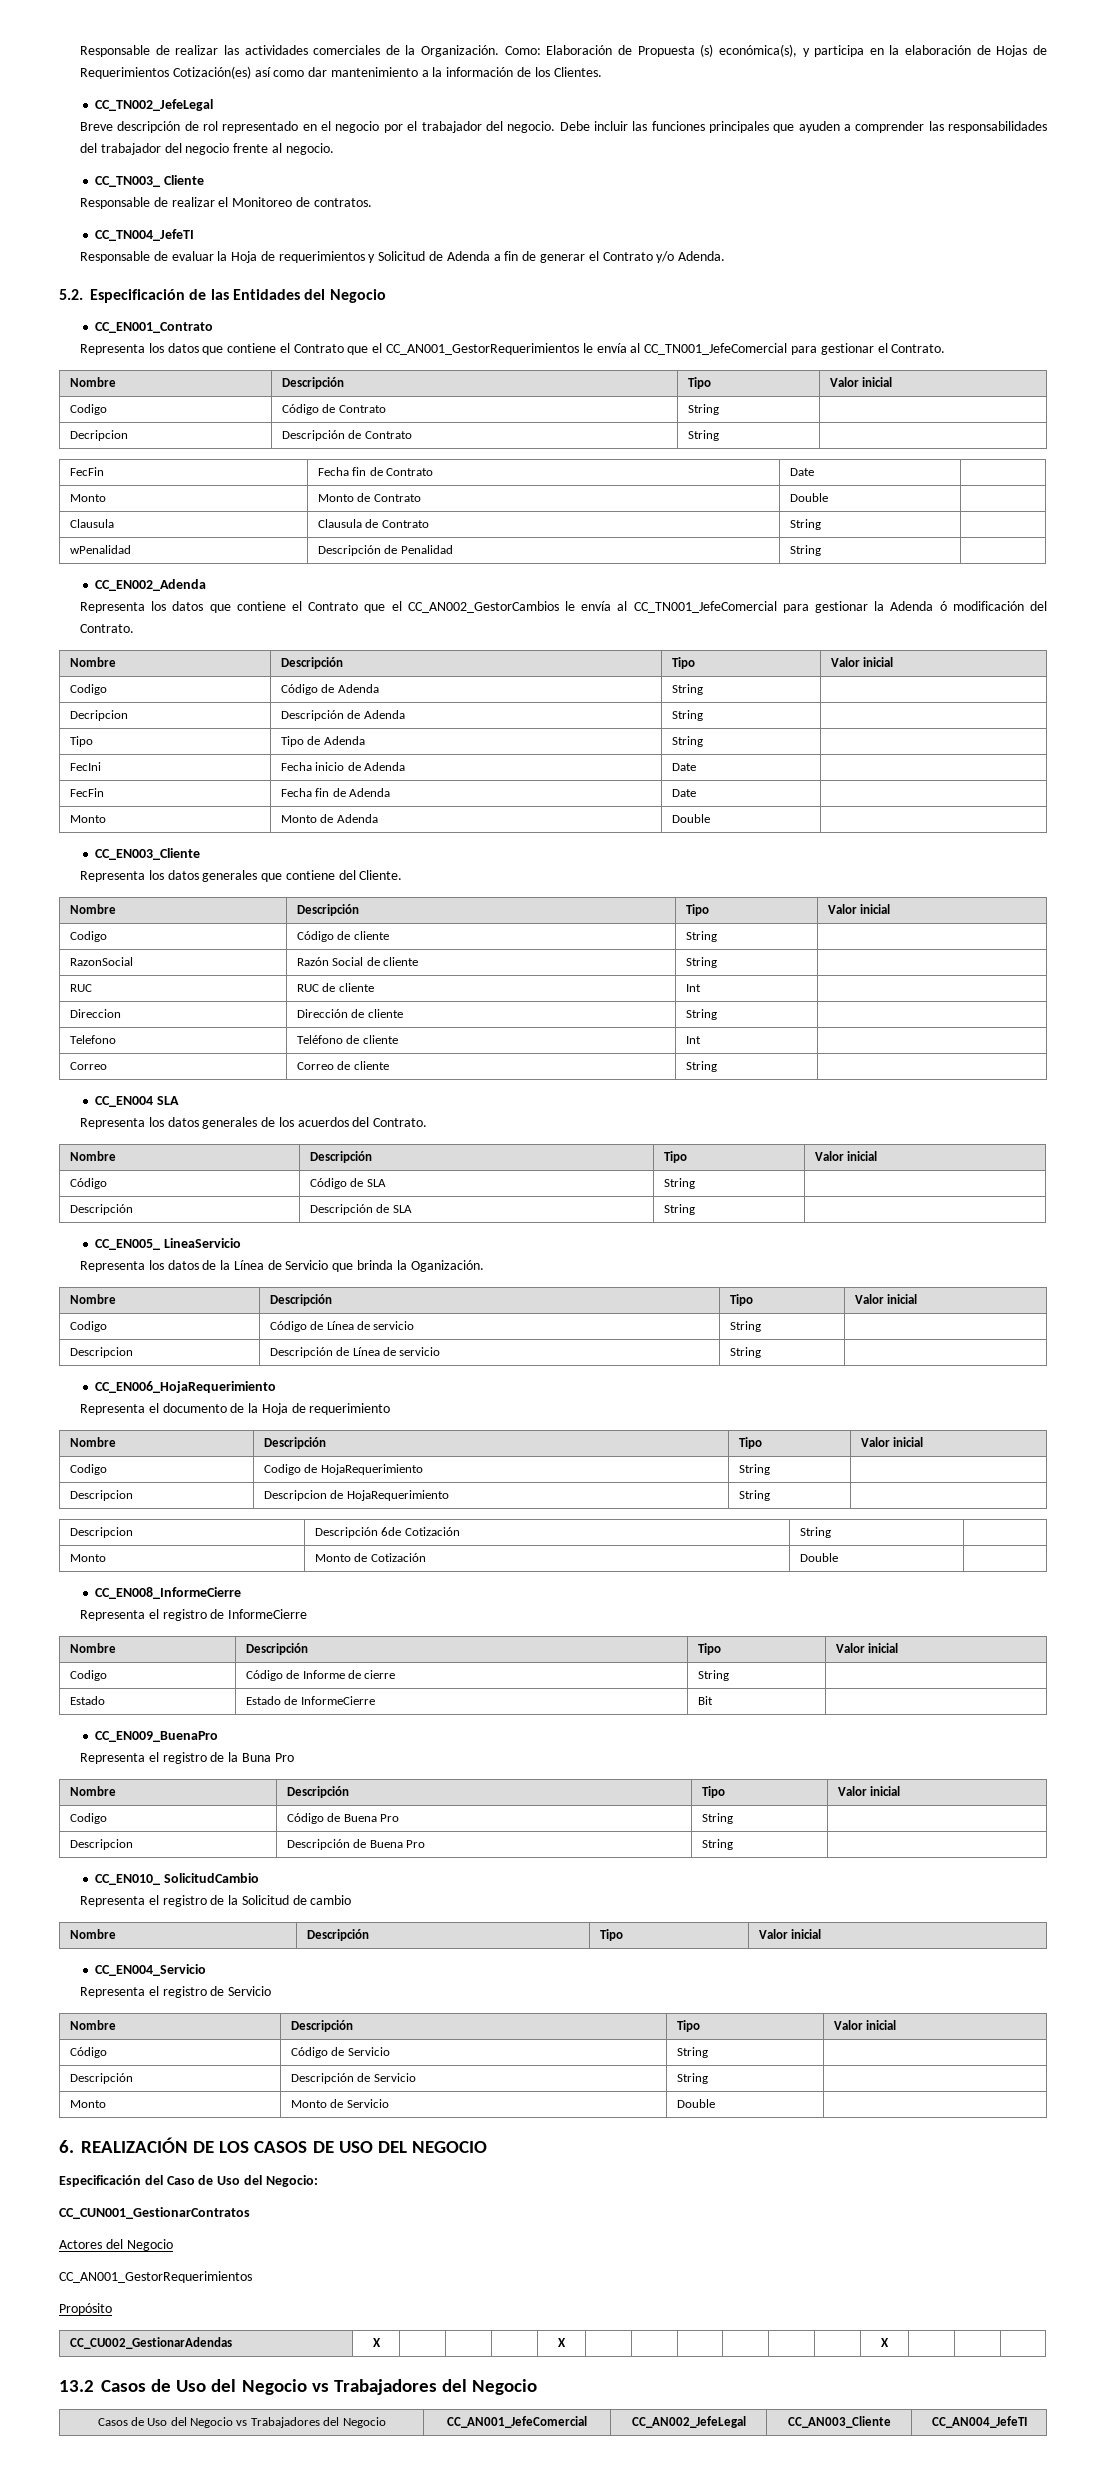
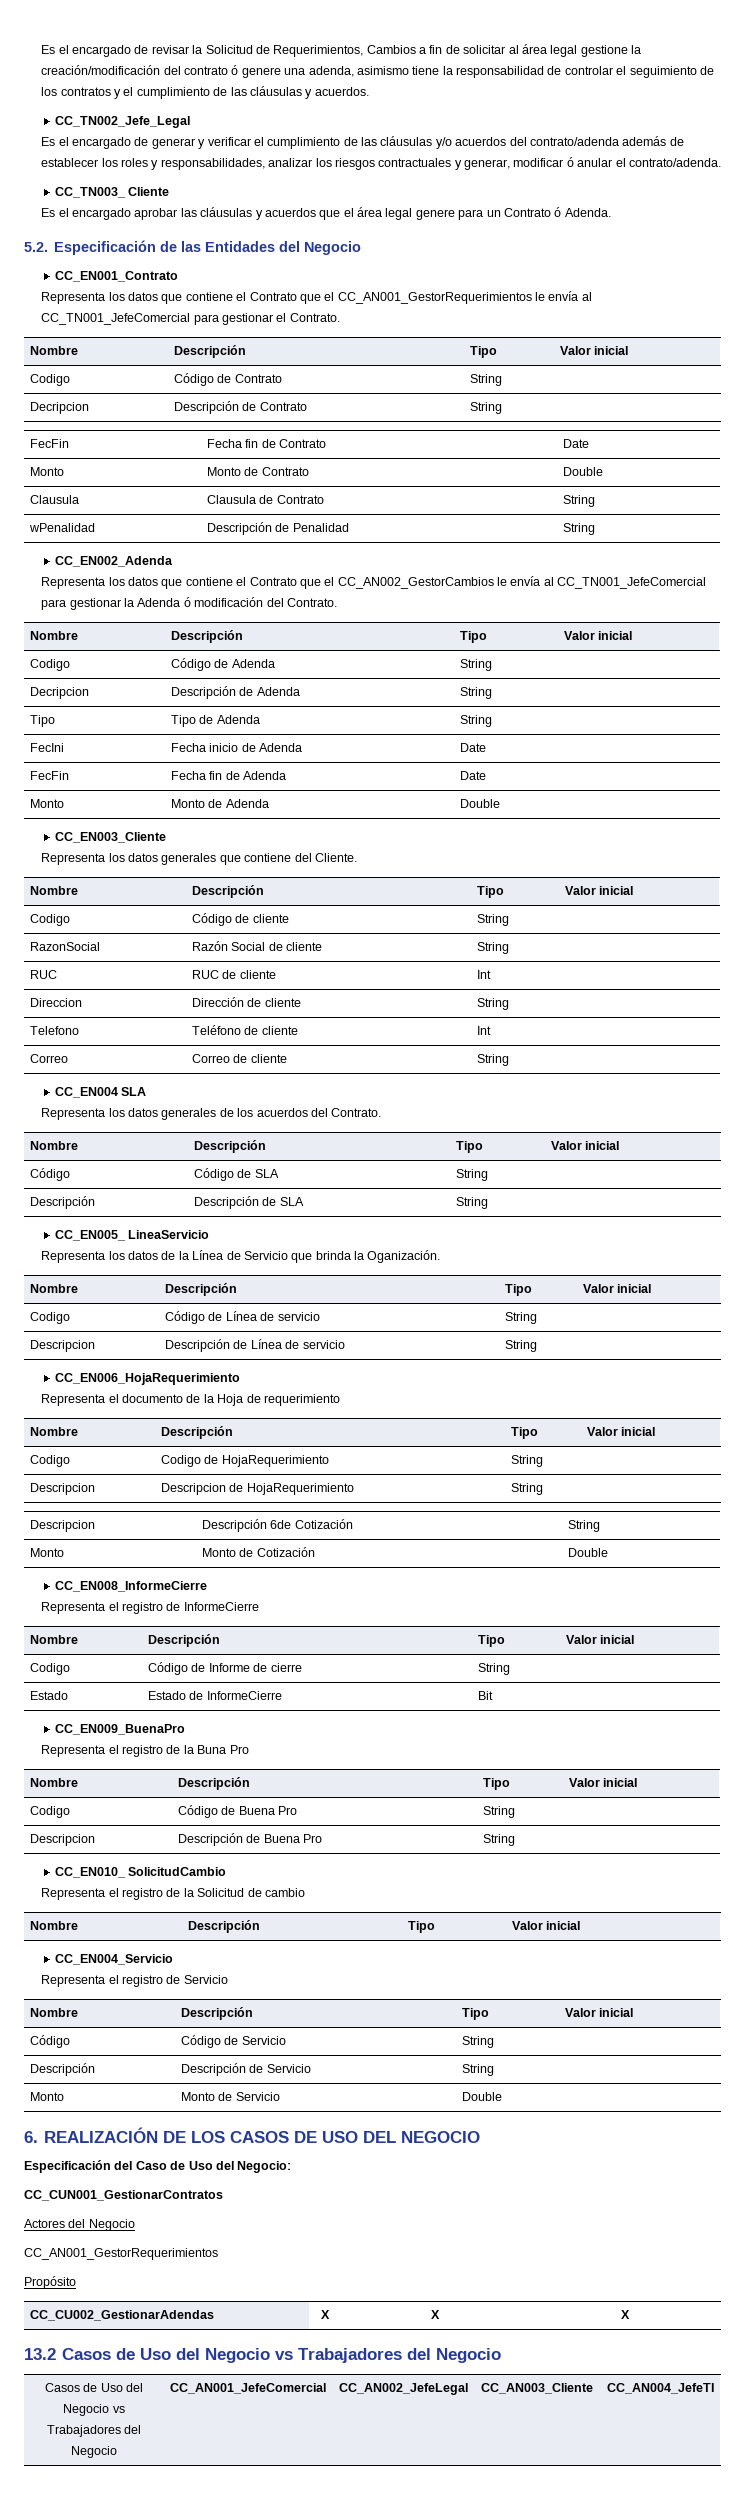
[80,44,1048,57] [80,66,602,79] [95,99,214,111] [80,121,1047,133] [80,143,334,155] [95,175,205,187] [80,197,372,209] [95,229,195,241] [80,251,675,263] Responsable de realizar las actividades comerciales de la Organización. Como: Elaboración de Propuesta (s) económica(s), y participa en la elaboración de Hojas de Requerimientos Cotización(es) así como dar mantenimiento a la información de los Clientes. // CC_TN002_JefeLegal // Breve descripción de rol representado en el negocio por el trabajador del negocio. Debe incluir las funciones principales que ayuden a comprender las responsabilidades del trabajador del negocio frente al negocio. // CC_TN003_ Cliente // Responsable de realizar el Monitoreo de contratos. // CC_TN004_JefeTI // Responsable de evaluar la Hoja de requerimientos y Solicitud de Adenda a fin de generar el Contrato y/o -> [41,44,642,57] [41,65,714,78] [41,86,369,99] [55,116,191,128] [41,136,684,149] [41,157,721,170] [55,187,170,198] [41,207,562,220] Es el encargado de revisar la Solicitud de Requerimientos, Cambios a fin de solicitar al área legal gestione la creación/modificación del contrato ó genere una adenda, asimismo tiene la responsabilidad de controlar el seguimiento de los contratos y el cumplimiento de las cláusulas y acuerdos. // CC_TN002_Jefe_Legal // Es el encargado de generar y verificar el cumplimiento de las cláusulas y/o acuerdos del contrato/adenda además de establecer los roles y responsabilidades, analizar los riesgos contractuales y generar, modificar ó anular el contrato/adenda. // CC_TN003_ Cliente // Es el encargado aprobar las cláusulas y acuerdos que el área legal genere para un Contrato ó

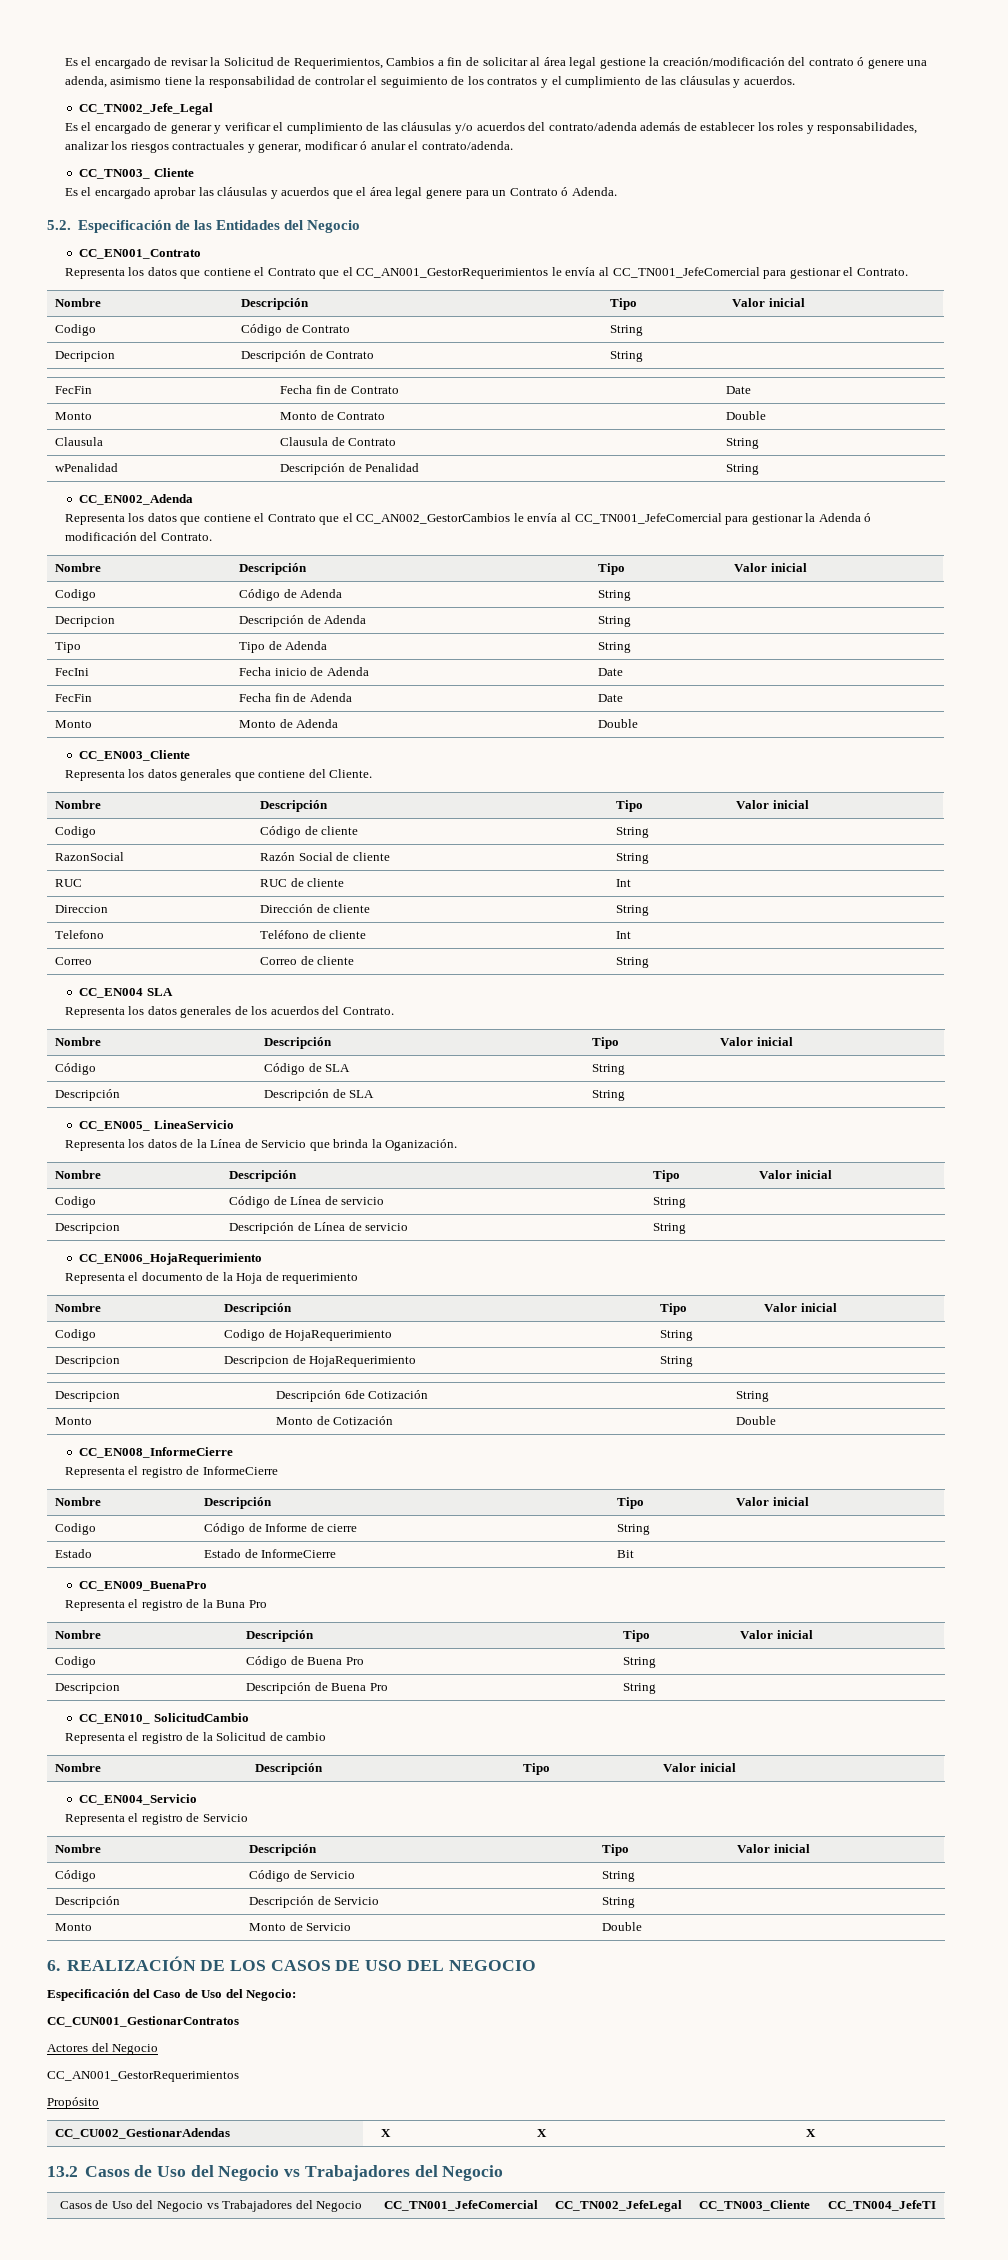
[170,2383,326,2394] [339,2383,468,2395] [481,2383,593,2394] [606,2383,714,2394] CC_AN001_JefeComercial | CC_AN002_JefeLegal | CC_AN003_Cliente | CC_AN004_JefeTI -> [383,2200,538,2211] [555,2200,682,2212] [699,2200,810,2211] [827,2200,936,2211] CC_TN001_JefeComercial | CC_TN002_JefeLegal | CC_TN003_Cliente | CC_TN004_JefeTI

